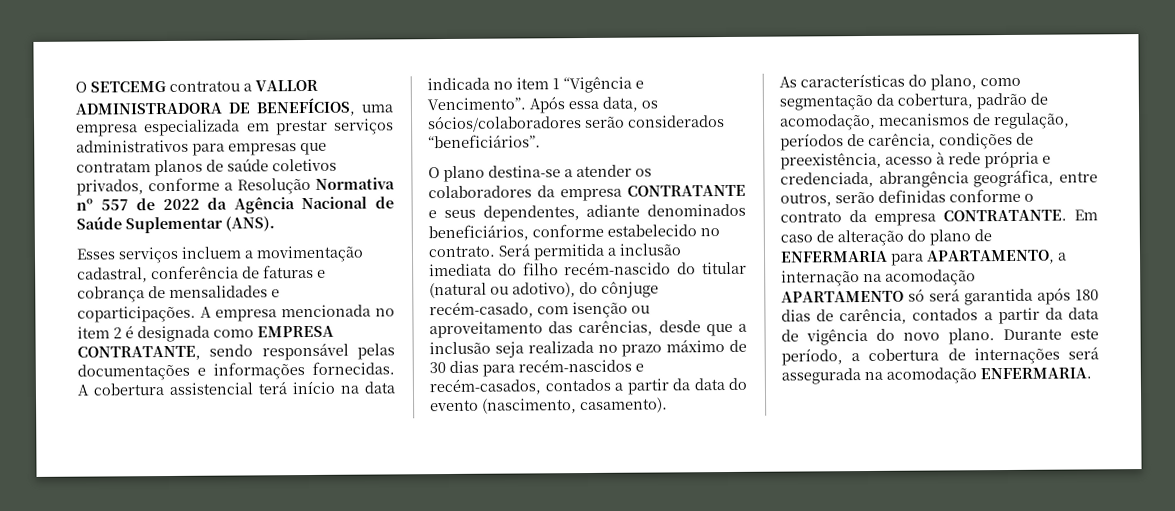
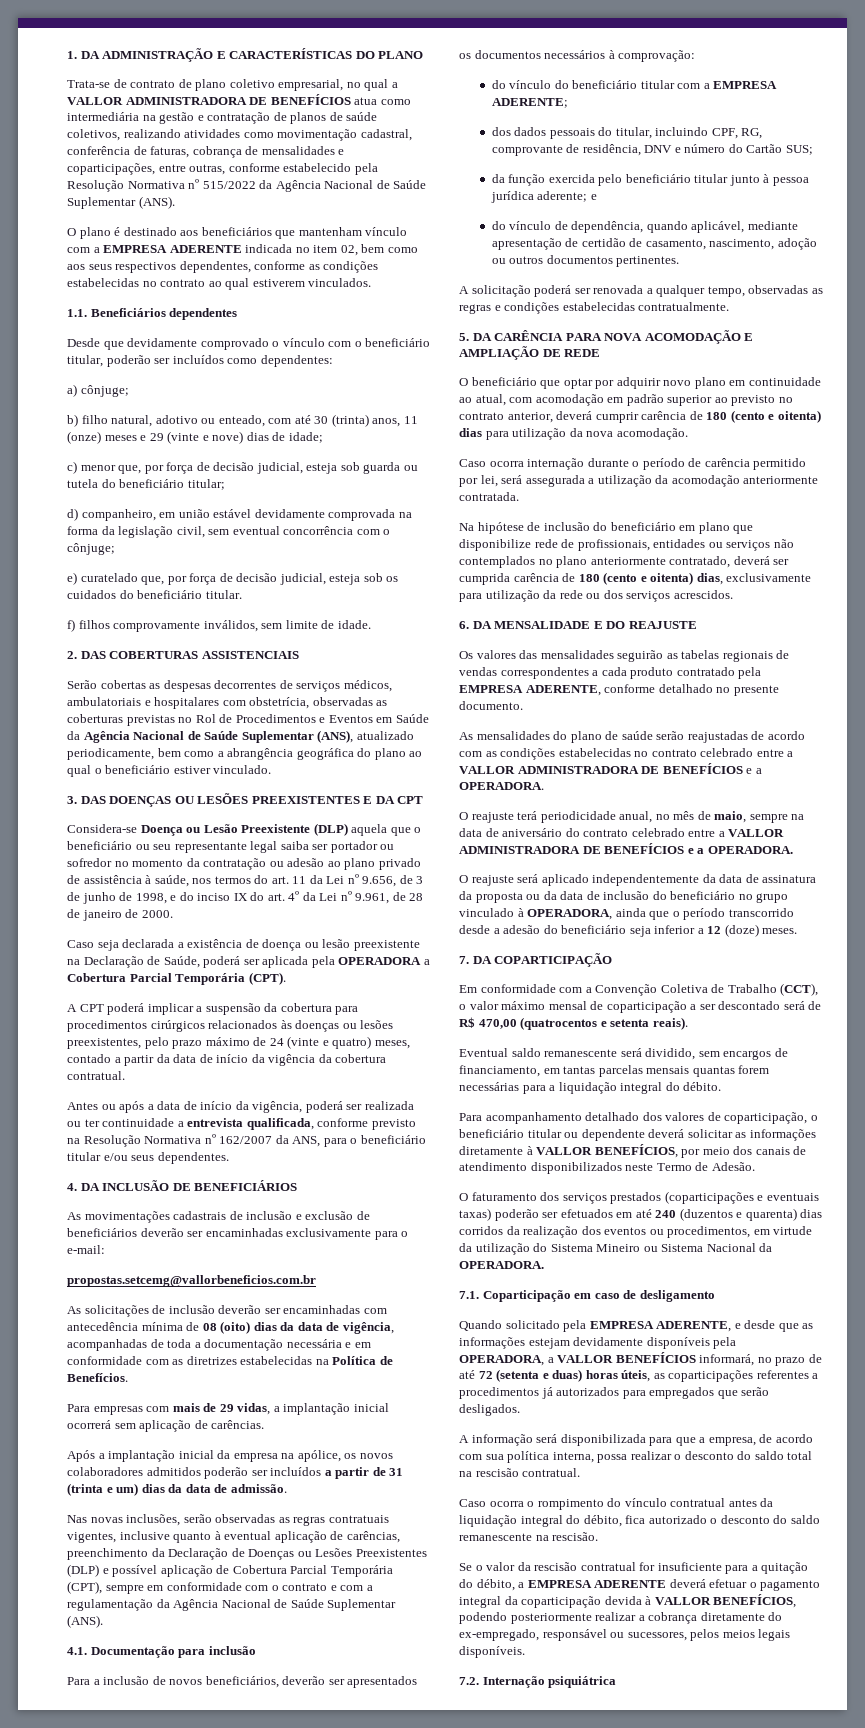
[75,79,318,93] [75,97,393,117] [76,118,394,137] [76,139,327,156] [76,158,337,177] [76,177,395,196] [76,196,394,214] [76,216,275,234] [76,245,364,264] [77,264,326,283] [77,285,280,303] [77,304,395,323] [77,325,334,343] [77,342,395,361] [77,361,395,381] [77,380,395,396] [427,76,644,94] [427,96,658,114] [427,115,725,133] [428,134,541,149] [428,164,652,183] [428,184,746,202] [428,203,746,222] [428,223,720,242] [428,243,682,261] [429,261,747,277] [429,281,659,299] [429,301,650,319] [429,320,747,339] [429,339,747,358] [429,358,644,377] [429,377,747,396] [430,397,668,414] [779,73,1021,91] [779,92,1048,111] [779,112,1070,131] [780,132,1034,151] [780,150,1051,170] [780,169,1098,188] [780,188,1034,207] [780,209,1098,226] [780,229,992,247] [780,249,1067,266] [781,269,976,287] [781,287,1099,306] [781,308,979,325] O SETCEMG contratou a VALLOR ADMINISTRADORA DE BENEFÍCIOS, uma empresa especializada em prestar serviços administrativos para empresas que contratam planos de saúde coletivos privados, conforme a Resolução Normativa nº 557 de 2022 da Agência Nacional de Saúde Suplementar (ANS). // Esses serviços incluem a movimentação cadastral, conferência de faturas e cobrança de mensalidades e coparticipações. A empresa mencionada no item 2 é designada como EMPRESA CONTRATANTE, sendo responsável pelas documentações e informações fornecidas. A cobertura assistencial terá início na data indicada no item 1 “Vigência e Vencimento”. Após essa data, os sócios/colaboradores serão considerados “beneficiários”. // O plano destina-se a atender os colaboradores da empresa CONTRATANTE e seus dependentes, adiante denominados beneficiários, conforme estabelecido no contrato. Será permitida a inclusão imediata do filho recém-nascido do titular (natural ou adotivo), do cônjuge recém-casado, com isenção ou aproveitamento das carências, desde que a inclusão seja realizada no prazo máximo de 30 dias para recém-nascidos e recém-casados, contados a partir da data do evento (nascimento, casamento). // As características do plano, como segmentação da cobertura, padrão de acomodação, mecanismos de regulação, períodos de carência, condições de preexistência, acesso à rede própria e credenciada, abrangência geográfica, entre outros, serão definidas conforme o contrato da empresa CONTRATANTE. Em caso de alteração do plano de ENFERMARIA para APARTAMENTO, a internação na acomodação APARTAMENTO só será garantida após 180 dias de carência, contados -> [67,48,424,62] [67,79,398,91] [67,94,411,105] [67,112,378,124] [67,129,412,141] [67,146,345,158] [67,163,378,175] [67,179,427,192] [67,196,175,209] [67,227,408,239] [67,244,418,256] [67,261,379,273] [67,278,372,290] [67,308,238,320] [67,338,431,350] [67,355,333,367] [67,384,129,397] [67,414,418,427] [67,431,323,444] [67,461,418,474] [67,479,225,490] [67,508,412,521] [67,526,391,538] [67,543,115,555] [67,572,399,585] [67,590,242,599] [67,619,371,632] [67,651,299,659] [67,680,392,692] [67,697,388,709] [67,714,429,726] [67,730,414,743] [67,748,423,760] [67,765,272,777] [67,793,424,807] [67,823,422,836] [67,841,395,853] [67,858,421,870] [67,874,424,887] [67,891,424,904] [67,909,173,921] [67,939,420,951] [67,956,430,968] [67,972,286,985] [67,1003,359,1015] [67,1020,394,1032] [67,1036,410,1049] [67,1054,111,1063] 1. DA ADMINISTRAÇÃO E CARACTERÍSTICAS DO PLANO // Trata-se de contrato de plano coletivo empresarial, no qual a VALLOR ADMINISTRADORA DE BENEFÍCIOS atua como intermediária na gestão e contratação de planos de saúde coletivos, realizando atividades como movimentação cadastral, conferência de faturas, cobrança de mensalidades e coparticipações, entre outras, conforme estabelecido pela Resolução Normativa nº 515/2022 da Agência Nacional de Saúde Suplementar (ANS). // O plano é destinado aos beneficiários que mantenham vínculo com a EMPRESA ADERENTE indicada no item 02, bem como aos seus respectivos dependentes, conforme as condições estabelecidas no contrato ao qual estiverem vinculados. // 1.1. Beneficiários dependentes // Desde que devidamente comprovado o vínculo com o beneficiário titular, poderão ser incluídos como dependentes: // a) cônjuge; // b) filho natural, adotivo ou enteado, com até 30 (trinta) anos, 11 (onze) meses e 29 (vinte e nove) dias de idade; // c) menor que, por força de decisão judicial, esteja sob guarda ou tutela do beneficiário titular; // d) companheiro, em união estável devidamente comprovada na forma da legislação civil, sem eventual concorrência com o cônjuge; // e) curatelado que, por força de decisão judicial, esteja sob os cuidados do beneficiário titular. // f) filhos comprovamente inválidos, sem limite de idade. // 2. DAS COBERTURAS ASSISTENCIAIS // Serão cobertas as despesas decorrentes de serviços médicos, ambulatoriais e hospitalares com obstetrícia, observadas as coberturas previstas no Rol de Procedimentos e Eventos em Saúde da Agência Nacional de Saúde Suplementar (ANS), atualizado periodicamente, bem como a abrangência geográfica do plano ao qual o beneficiário estiver vinculado. // 3. DAS DOENÇAS OU LESÕES PREEXISTENTES E DA CPT // Considera-se Doença ou Lesão Preexistente (DLP) aquela que o beneficiário ou seu representante legal saiba ser portador ou sofredor no momento da contratação ou adesão ao plano privado de assistência à saúde, nos termos do art. 11 da Lei nº 9.656, de 3 de junho de 1998, e do inciso IX do art. 4º da Lei nº 9.961, de 28 de janeiro de 2000. // Caso seja declarada a existência de doença ou lesão preexistente na Declaração de Saúde, poderá ser aplicada pela OPERADORA a Cobertura Parcial Temporária (CPT). // A CPT poderá implicar a suspensão da cobertura para procedimentos cirúrgicos relacionados às doenças ou lesões preexistentes, pelo prazo máximo de 24 (vinte e quatro) meses, contado
[806,328,1099,346] [781,346,1099,366] [781,367,1092,385] vigência do novo plano. Durante este período, a cobertura de internações será assegurada na acomodação ENFERMARIA. -> [216,1054,387,1066] [67,1071,125,1080] [67,1101,414,1113] [67,1118,416,1130] [67,1134,426,1147] [67,1152,229,1164] [67,1180,298,1191] [67,1211,370,1223] [67,1228,409,1240] [67,1245,105,1254] [67,1275,316,1287] [67,1305,387,1317] [67,1321,394,1334] [67,1339,371,1351] [67,1356,393,1365] [67,1373,128,1382] [67,1403,389,1415] [67,1420,265,1432] [67,1450,393,1462] [67,1467,404,1479] [67,1483,287,1496] [67,1514,389,1526] [67,1531,400,1543] [67,1548,427,1560] [67,1564,393,1577] [67,1581,373,1594] [67,1599,397,1611] [67,1615,103,1628] [67,1646,256,1658] [67,1676,418,1688] [459,50,696,62] [491,80,778,89] [491,98,568,108] [491,127,763,139] [491,144,813,156] [491,174,809,186] [490,191,597,203] [491,221,798,233] [491,238,817,250] [491,255,680,267] [459,285,823,297] [459,302,730,314] [459,330,754,344] [459,346,601,360] [459,377,821,389] [459,394,793,406] [459,410,821,423] [459,428,688,440] [459,458,807,470] [459,475,819,487] [459,492,519,501] [459,522,754,534] [459,539,794,551] [459,556,790,568] [459,572,812,585] [459,590,733,602] [459,621,697,629] [459,650,790,662] [459,667,762,679] [459,684,779,696] [459,701,523,710] [459,731,805,743] [459,748,794,760] [459,763,762,774] [459,782,544,790] [459,811,805,823] [459,828,785,837] [459,843,793,854] [459,874,817,886] [459,891,789,903] [459,908,794,920] [459,924,798,937] [459,953,613,967] [459,983,819,996] [459,1001,822,1013] [459,1017,688,1030] [459,1048,788,1060] [459,1065,770,1077] [459,1082,722,1094] [459,1112,818,1124] [459,1129,816,1141] [459,1144,807,1158] [459,1162,755,1174] [459,1191,819,1204] [459,1208,823,1221] [459,1226,813,1238] [459,1243,773,1255] [459,1261,544,1269] [459,1290,715,1302] [459,1320,814,1332] [459,1337,737,1349] [459,1352,822,1366] [459,1369,819,1382] [459,1387,770,1399] [459,1404,520,1416] [459,1434,813,1446] [459,1451,813,1463] [459,1468,581,1477] [459,1498,774,1510] [459,1515,820,1527] [459,1532,599,1541] [459,1562,809,1574] [459,1579,821,1591] [459,1594,797,1608] [459,1612,783,1624] [459,1629,791,1641] [459,1646,525,1658] [459,1676,617,1688] início da vigência da cobertura contratual. // Antes ou após a data de início da vigência, poderá ser realizada ou ter continuidade a entrevista qualificada, conforme previsto na Resolução Normativa nº 162/2007 da ANS, para o beneficiário titular e/ou seus dependentes. // 4. DA INCLUSÃO DE BENEFICIÁRIOS // As movimentações cadastrais de inclusão e exclusão de beneficiários deverão ser encaminhadas exclusivamente para o e-mail: // propostas.setcemg@vallorbeneficios.com.br // As solicitações de inclusão deverão ser encaminhadas com antecedência mínima de 08 (oito) dias da data de vigência, acompanhadas de toda a documentação necessária e em conformidade com as diretrizes estabelecidas na Política de Benefícios. // Para empresas com mais de 29 vidas, a implantação inicial ocorrerá sem aplicação de carências. // Após a implantação inicial da empresa na apólice, os novos colaboradores admitidos poderão ser incluídos a partir de 31 (trinta e um) dias da data de admissão. // Nas novas inclusões, serão observadas as regras contratuais vigentes, inclusive quanto à eventual aplicação de carências, preenchimento da Declaração de Doenças ou Lesões Preexistentes (DLP) e possível aplicação de Cobertura Parcial Temporária (CPT), sempre em conformidade com o contrato e com a regulamentação da Agência Nacional de Saúde Suplementar (ANS). // 4.1. Documentação para inclusão // Para a inclusão de novos beneficiários, deverão ser apresentados os documentos necessários à comprovação: // do vínculo do beneficiário titular com a EMPRESA ADERENTE; // dos dados pessoais do titular, incluindo CPF, RG, comprovante de residência, DNV e número do Cartão SUS; // da função exercida pelo beneficiário titular junto à pessoa jurídica aderente; e // do vínculo de dependência, quando aplicável, mediante apresentação de certidão de casamento, nascimento, adoção ou outros documentos pertinentes. // A solicitação poderá ser renovada a qualquer tempo, observadas as regras e condições estabelecidas contratualmente. // 5. DA CARÊNCIA PARA NOVA ACOMODAÇÃO E AMPLIAÇÃO DE REDE // O beneficiário que optar por adquirir novo plano em continuidade ao atual, com acomodação em padrão superior ao previsto no contrato anterior, deverá cumprir carência de 180 (cento e oitenta) dias para utilização da nova acomodação. // Caso ocorra internação durante o período de carência permitido por lei, será assegurada a utilização da acomodação anteriormente contratada. // Na hipótese de inclusão do beneficiário em plano que disponibilize rede de profissionais, entidades ou serviços não contemplados no plano anteriormente contratado, deverá ser cumprida carência de 180 (cento e oitenta) dias, exclusivamente para utilização da rede ou dos serviços acrescidos. // 6. DA MENSALIDADE E DO REAJUSTE // Os valores das mensalidades seguirão as tabelas regionais de vendas correspondentes a cada produto contratado pela EMPRESA ADERENTE, conforme detalhado no presente documento. // As mensalidades do plano de saúde serão reajustadas de acordo com as condições estabelecidas no contrato celebrado entre a VALLOR ADMINISTRADORA DE BENEFÍCIOS e a OPERADORA. // O reajuste terá periodicidade anual, no mês de maio, sempre na data de aniversário do contrato celebrado entre a VALLOR ADMINISTRADORA DE BENEFÍCIOS e a OPERADORA. // O reajuste será aplicado independentemente da data de assinatura da proposta ou da data de inclusão do beneficiário no grupo vinculado à OPERADORA, ainda que o período transcorrido desde a adesão do beneficiário seja inferior a 12 (doze) meses. // 7. DA COPARTICIPAÇÃO // Em conformidade com a Convenção Coletiva de Trabalho (CCT), o valor máximo mensal de coparticipação a ser descontado será de R$ 470,00 (quatrocentos e setenta reais). // Eventual saldo remanescente será dividido, sem encargos de financiamento, em tantas parcelas mensais quantas forem necessárias para a liquidação integral do débito. // Para acompanhamento detalhado dos valores de coparticipação, o beneficiário titular ou dependente deverá solicitar as informações diretamente à VALLOR BENEFÍCIOS, por meio dos canais de atendimento disponibilizados neste Termo de Adesão. // O faturamento dos serviços prestados (coparticipações e eventuais taxas) poderão ser efetuados em até 240 (duzentos e quarenta) dias corridos da realização dos eventos ou procedimentos, em virtude da utilização do Sistema Mineiro ou Sistema Nacional da OPERADORA. // 7.1. Coparticipação em caso de desligamento // Quando solicitado pela EMPRESA ADERENTE, e desde que as informações estejam devidamente disponíveis pela OPERADORA, a VALLOR BENEFÍCIOS informará, no prazo de até 72 (setenta e duas) horas úteis, as coparticipações referentes a procedimentos já autorizados para empregados que serão desligados. // A informação será disponibilizada para que a empresa, de acordo com sua política interna, possa realizar o desconto do saldo total na rescisão contratual. // Caso ocorra o rompimento do vínculo contratual antes da liquidação integral do débito, fica autorizado o desconto do saldo remanescente na rescisão. // Se o valor da rescisão contratual for insuficiente para a quitação do débito, a EMPRESA ADERENTE deverá efetuar o pagamento integral da coparticipação devida à VALLOR BENEFÍCIOS, podendo posteriormente realizar a cobrança diretamente do ex-empregado, responsável ou sucessores, pelos meios legais disponíveis. // 7.2. Internação psiquiátrica

